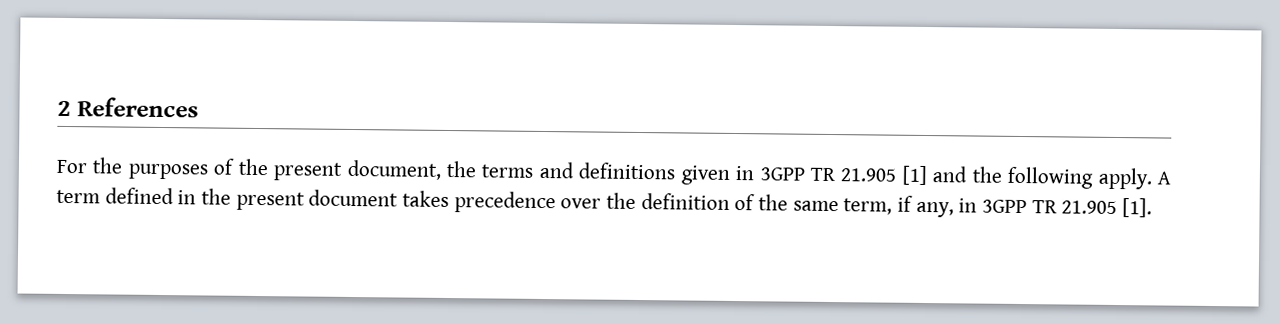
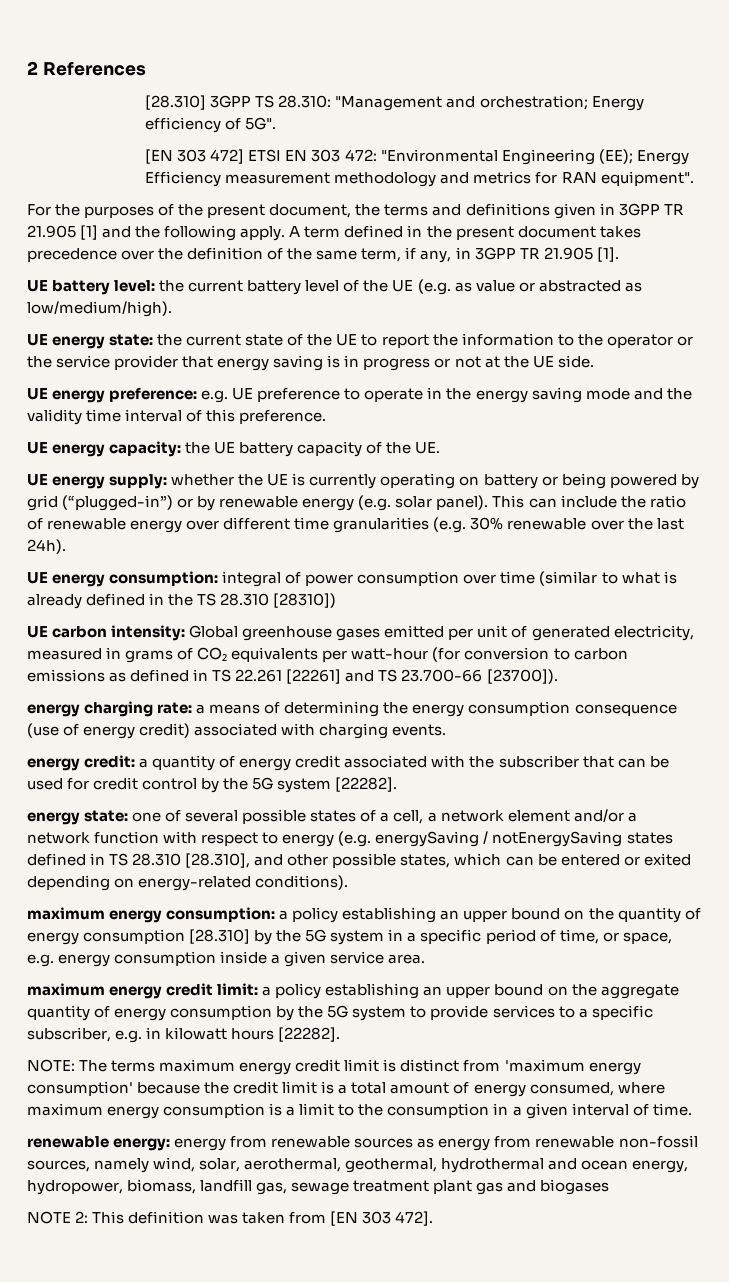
(199, 107) none -> [145,95,644,111] [145,117,277,133] [145,149,689,165] [145,171,694,187] // [28.310] 3GPP TS 28.310: "Management and orchestration; Energy efficiency of 5G". // [EN 303 472] ETSI EN 303 472: "Environmental Engineering (EE); Energy Efficiency measurement methodology and metrics for RAN equipment".
(1153, 208) none -> [27,279,642,295] [27,301,172,317] [27,333,693,349] [27,355,594,371] [27,387,692,403] [27,409,327,425] [27,441,441,457] [27,473,699,489] [27,495,686,511] [27,517,684,533] [27,539,66,554] [27,571,677,587] [27,593,337,609] [27,625,694,641] [27,647,628,663] [27,669,558,684] [27,701,677,717] [27,723,447,739] [27,755,669,771] [27,777,398,793] [27,809,637,825] [27,831,673,847] [27,853,691,868] [27,875,349,891] [27,907,701,923] [27,929,672,945] [27,951,426,967] [27,983,679,999] [27,1005,653,1021] [27,1027,341,1043] [27,1059,641,1075] [27,1081,665,1097] [27,1103,692,1119] [27,1135,698,1151] [27,1157,689,1173] [27,1179,610,1195] [27,1211,434,1226] // UE battery level: the current battery level of the UE (e.g. as value or abstracted as low/medium/high). // UE energy state: the current state of the UE to report the information to the operator or the service provider that energy saving is in progress or not at the UE side. // UE energy preference: e.g. UE preference to operate in the energy saving mode and the validity time interval of this preference. // UE energy capacity: the UE battery capacity of the UE. // UE energy supply: whether the UE is currently operating on battery or being powered by grid (“plugged-in”) or by renewable energy (e.g. solar panel). This can include the ratio of renewable energy over different time granularities (e.g. 30% renewable over the last 24h). // UE energy consumption: integral of power consumption over time (similar to what is already defined in the TS 28.310 [28310]) // UE carbon intensity: Global greenhouse gases emitted per unit of generated electricity, measured in grams of CO₂ equivalents per watt-hour (for conversion to carbon emissions as defined in TS 22.261 [22261] and TS 23.700-66 [23700]). // energy charging rate: a means of determining the energy consumption consequence (use of energy credit) associated with charging events. // energy credit: a quantity of energy credit associated with the subscriber that can be used for credit control by the 5G system [22282]. // energy state: one of several possible states of a cell, a network element and/or a network function with respect to energy (e.g. energySaving / notEnergySaving states defined in TS 28.310 [28.310], and other possible states, which can be entered or exited depending on energy-related conditions). // maximum energy consumption: a policy establishing an upper bound on the quantity of energy consumption [28.310] by the 5G system in a specific period of time, or space, e.g. energy consumption inside a given service area. // maximum energy credit limit: a policy establishing an upper bound on the aggregate quantity of energy consumption by the 5G system to provide services to a specific subscriber, e.g. in kilowatt hours [22282]. // NOTE: The terms maximum energy credit limit is distinct from 'maximum energy consumption' because the credit limit is a total amount of energy consumed, where maximum energy consumption is a limit to the consumption in a given interval of time. // renewable energy: energy from renewable sources as energy from renewable non-fossil sources, namely wind, solar, aerothermal, geothermal, hydrothermal and ocean energy, hydropower, biomass, landfill gas, sewage treatment plant gas and biogases // NOTE 2: This definition was taken from [EN 303 472].

